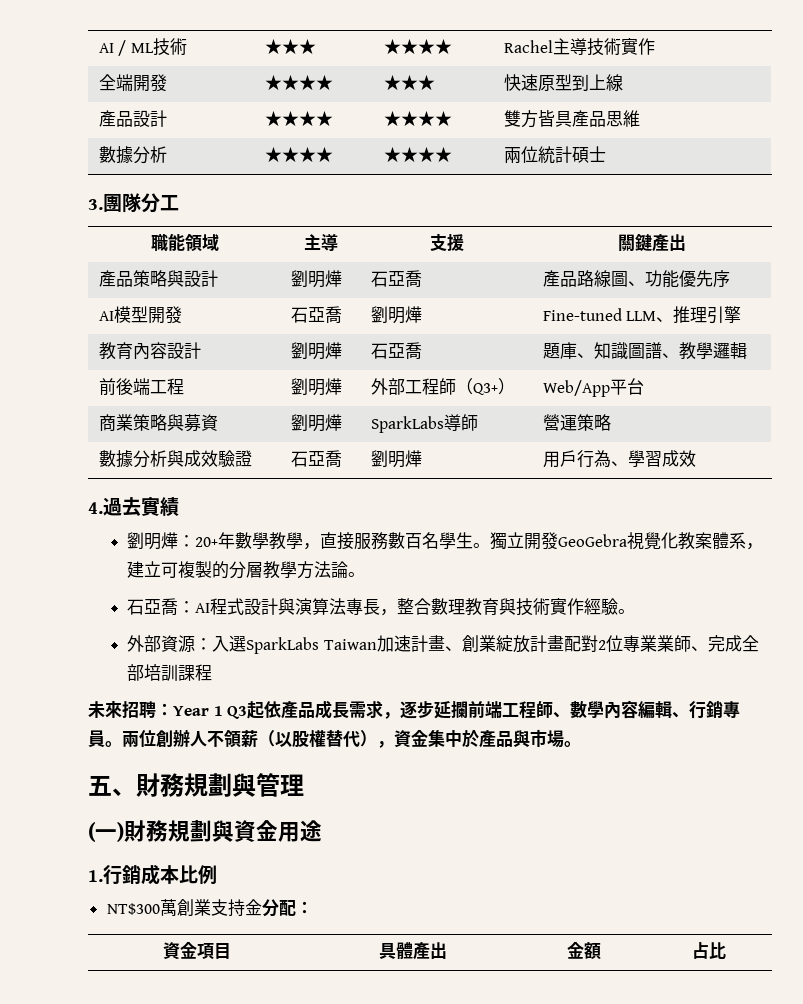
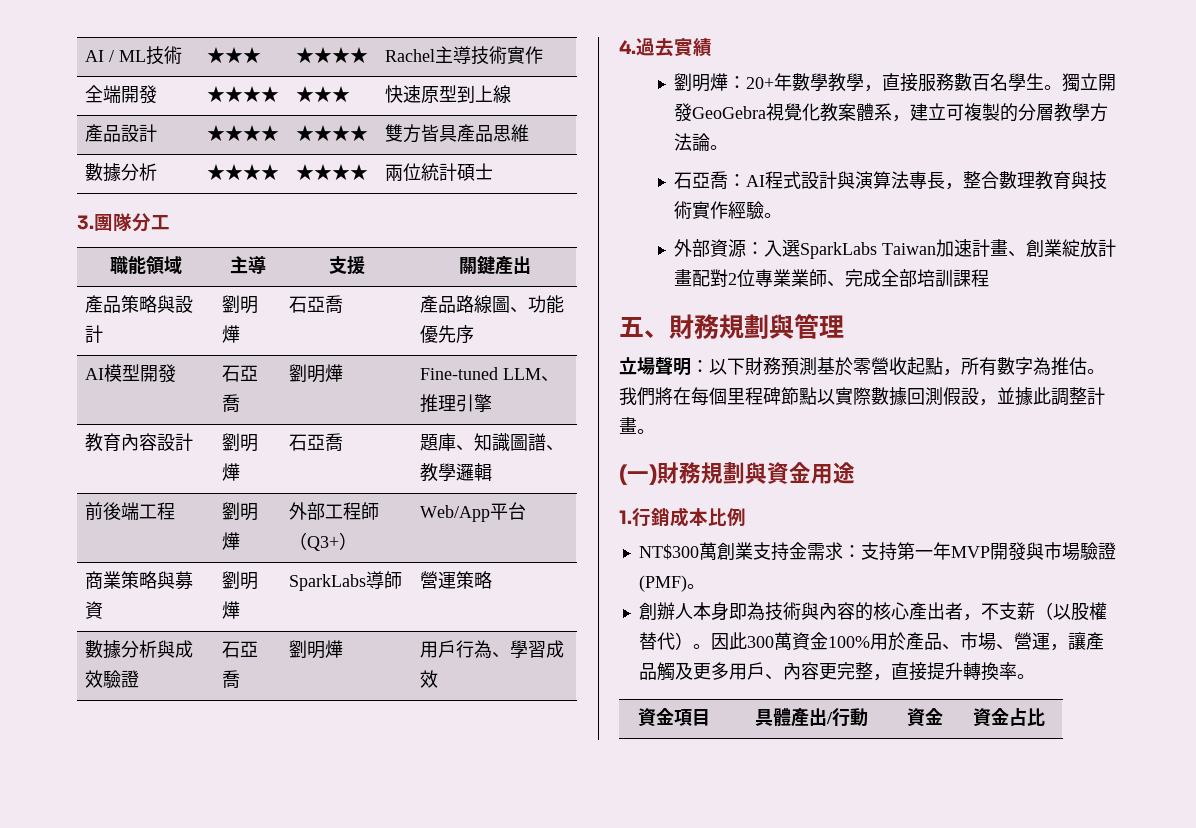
[88,700,741,719] [88,729,581,748] // 未來招聘：Year 1 Q3起依產品成長需求，逐步延攔前端工程師、數學內容編輯、行銷專員。兩位創辦人不領薪（以股權替代），資金集中於產品與市場。 -> (990, 278) none
(304, 785) none -> [619,357,1105,376] [619,387,1105,406] [619,417,655,434] // 立場聲明：以下財務預測基於零營收起點，所有數字為推估。我們將在每個里程碑節點以實際數據回測假設，並據此調整計畫。
[261,899,313,917] 分配： -> [806,542,1116,561] [638,575,705,592] [638,602,1107,621] [638,632,1104,651] [638,662,1035,681] 需求：支持第一年MVP開發與市場驗證(PMF)。 // 創辦人本身即為技術與內容的核心產出者，不支薪（以股權替代）。因此300萬資金100%用於產品、市場、營運，讓產品觸及更多用戶、內容更完整，直接提升轉換率。
[567,941,601,960] | 金額 | -> [826,708,868,727] [907,708,943,727] [972,708,1009,727] /行動 | 資金 | 資金

